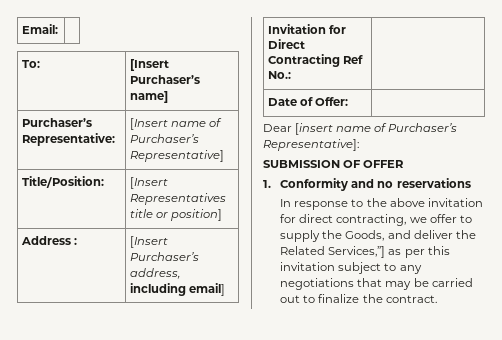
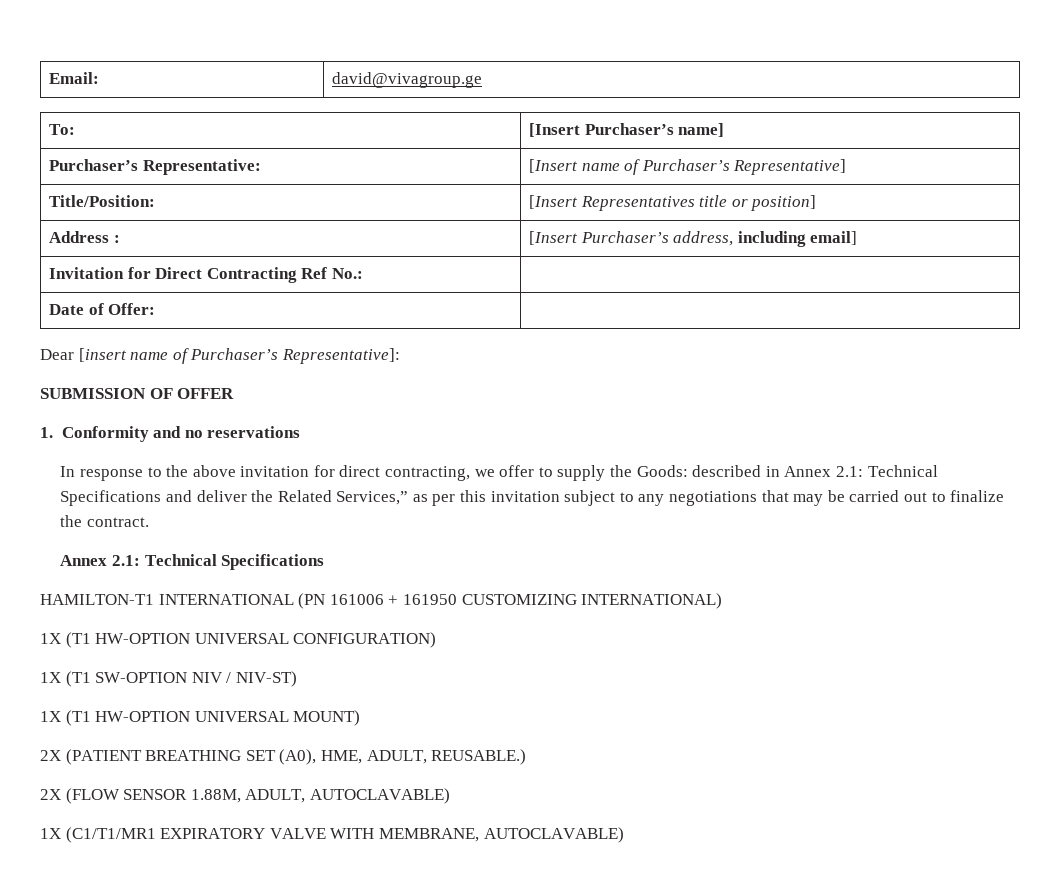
(59, 29) none -> [331,72,482,88] david@vivagroup.ge
[345,230,385,241] Goods, -> [636,465,938,477] [60,490,162,506] Goods: described in Annex 2.1: Technical Specifications
[328,246,386,258] Services,”] -> [336,491,409,505] Services,”
(437, 299) none -> [60,554,325,570] [40,593,723,609] [40,632,437,648] [40,671,297,687] [40,710,361,726] [40,749,527,765] [40,788,450,804] [40,827,624,843] // Annex 2.1: Technical Specifications // HAMILTON-T1 INTERNATIONAL (PN 161006 + 161950 CUSTOMIZING INTERNATIONAL) // 1X (T1 HW-OPTION UNIVERSAL CONFIGURATION) // 1X (T1 SW-OPTION NIV / NIV-ST) // 1X (T1 HW-OPTION UNIVERSAL MOUNT) // 2X (PATIENT BREATHING SET (A0), HME, ADULT, REUSABLE.) // 2X (FLOW SENSOR 1.88M, ADULT, AUTOCLAVABLE) // 1X (C1/T1/MR1 EXPIRATORY VALVE WITH MEMBRANE, AUTOCLAVABLE)

